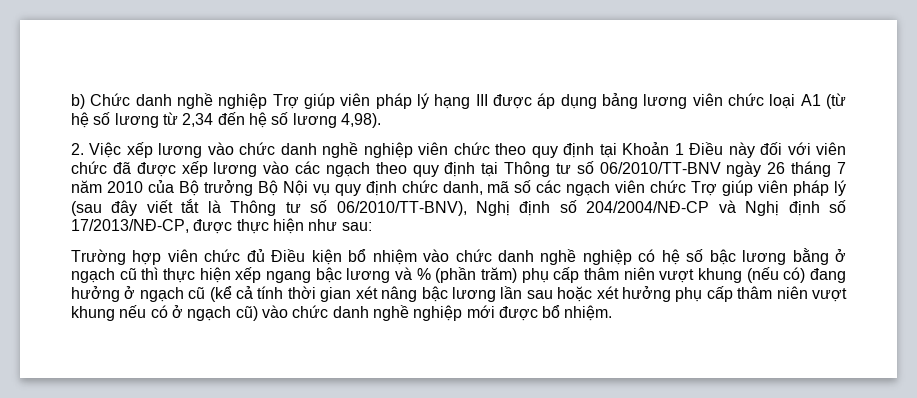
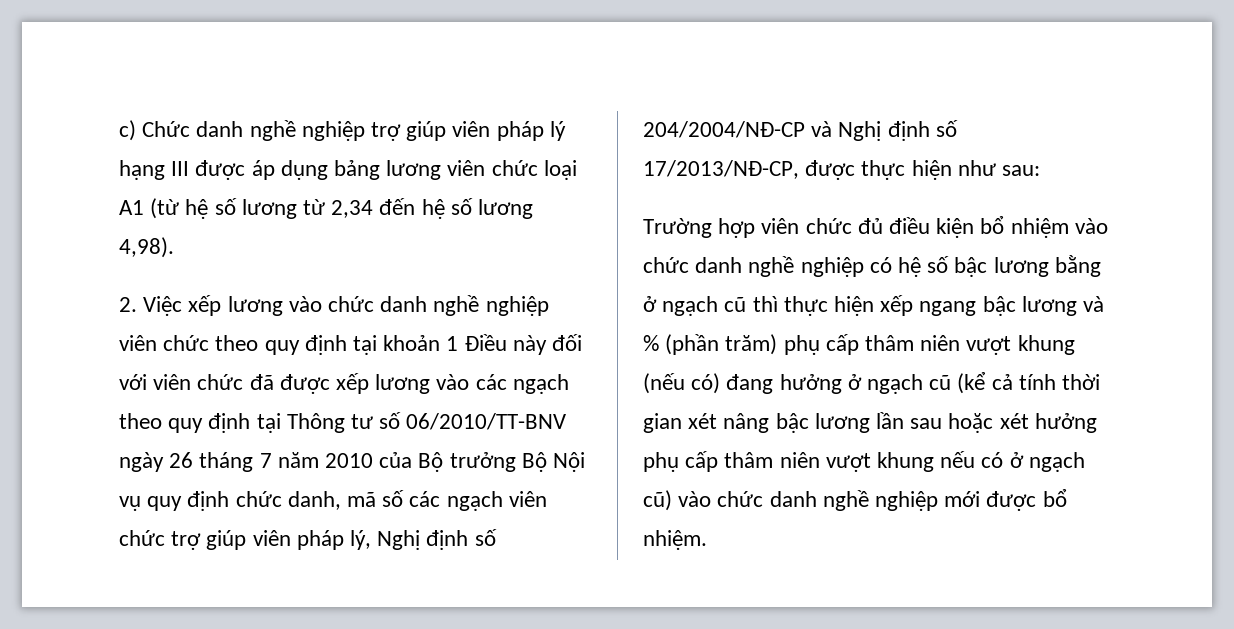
[71,94,85,109] b) -> [119,120,136,141] c)
[272,94,299,109] Trợ -> [371,122,402,141] trợ
[622,142,670,155] Khoản -> [383,335,441,351] khoản
[691,180,847,196] [71,199,467,216] Trợ giúp viên pháp lý (sau đây viết tắt là Thông tư số 06/2010/TT-BNV), -> [171,530,372,550] trợ giúp viên pháp lý,
[271,249,306,262] Điều -> [889,217,931,234] điều

